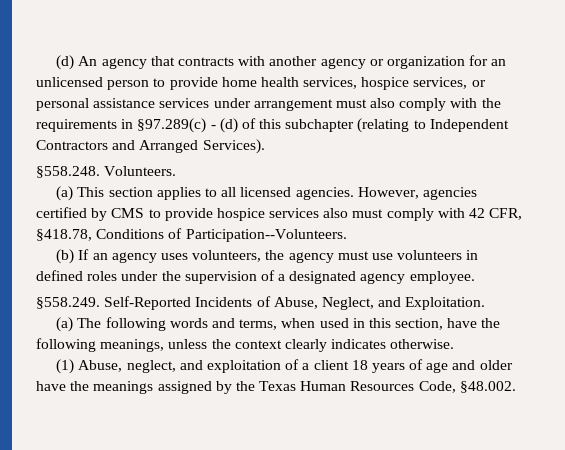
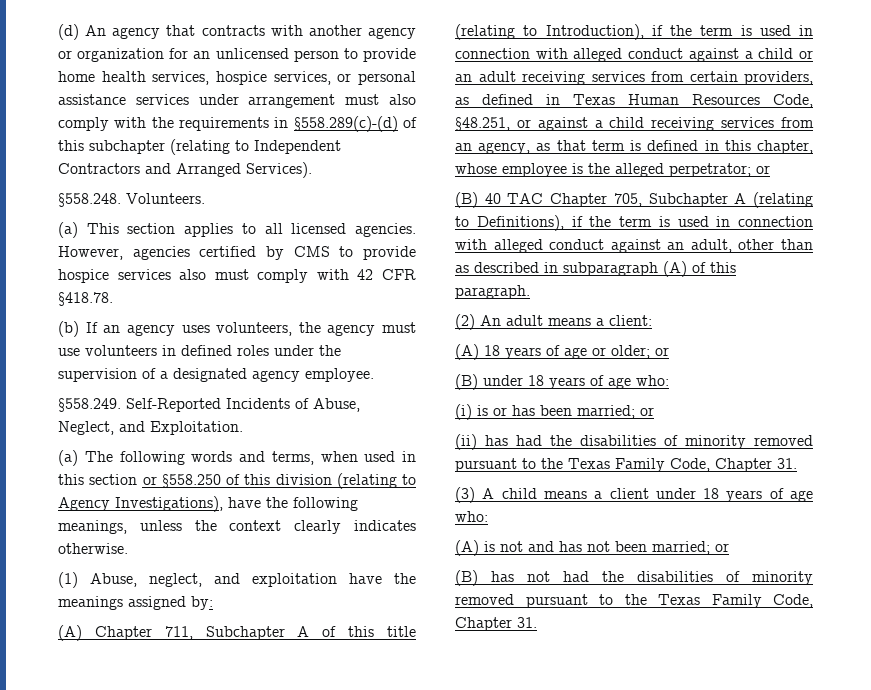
[137,118,238,133] §97.289(c) - (d) -> [293,116,398,132] §558.289(c)-(d)
[489,208,523,220] [36,228,347,242] CFR, §418.78, Conditions of Participation--Volunteers. -> [382,269,416,280] [58,292,113,306] CFR §418.78.
[395,318,444,330] section, -> [89,473,416,489] [58,496,223,512] section or §558.250 of this division (relating to Agency Investigations),
[285,359,513,373] [36,381,516,394] of a client 18 years of age and older have the meanings assigned by the Texas Human Resources Code, §48.002. -> [349,573,416,584] [58,596,213,610] [58,625,416,641] [455,24,813,40] [455,48,813,62] [455,71,813,85] [455,94,813,108] [455,117,814,131] [455,140,813,154] [455,163,770,177] [455,192,813,208] [455,215,813,231] [455,239,813,253] [455,261,736,277] [455,285,530,299] [455,314,652,330] [455,344,669,360] [455,374,669,390] [455,404,654,420] [455,434,813,450] [455,458,797,472] [455,487,813,503] [455,511,488,522] [455,540,729,556] [455,570,813,586] [455,594,813,608] [455,617,537,631] have the meanings assigned by: // (A) Chapter 711, Subchapter A of this title (relating to Introduction), if the term is used in connection with alleged conduct against a child or an adult receiving services from certain providers, as defined in Texas Human Resources Code, §48.251, or against a child receiving services from an agency, as that term is defined in this chapter, whose employee is the alleged perpetrator; or // (B) 40 TAC Chapter 705, Subchapter A (relating to Definitions), if the term is used in connection with alleged conduct against an adult, other than as described in subparagraph (A) of this paragraph. // (2) An adult means a client: // (A) 18 years of age or older; or // (B) under 18 years of age who: // (i) is or has been married; or // (ii) has had the disabilities of minority removed pursuant to the Texas Family Code, Chapter 31. // (3) A child means a client under 18 years of age who: // (A) is not and has not been married; or // (B) has not had the disabilities of minority removed pursuant to the Texas Family Code, Chapter 31.

